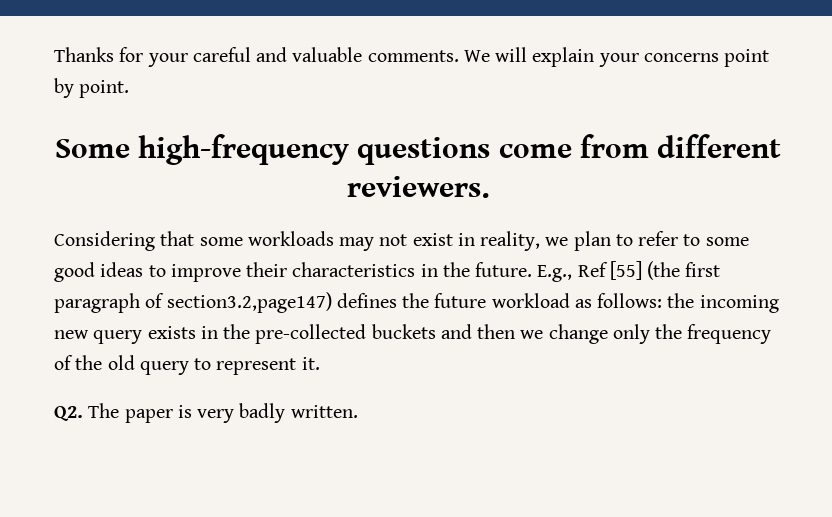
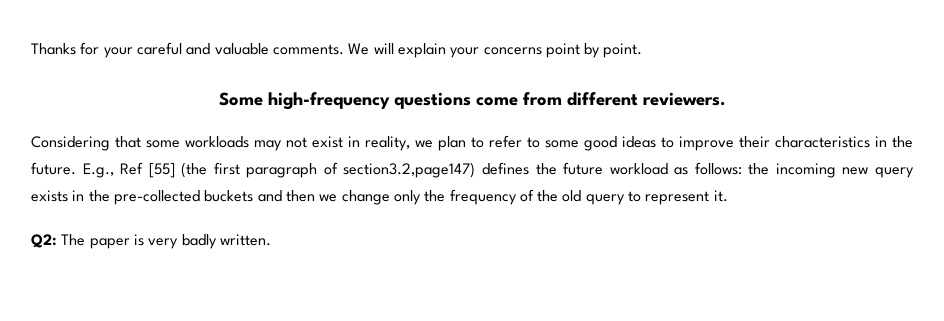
[54,406,83,421] Q2. -> [31,234,57,248] Q2:

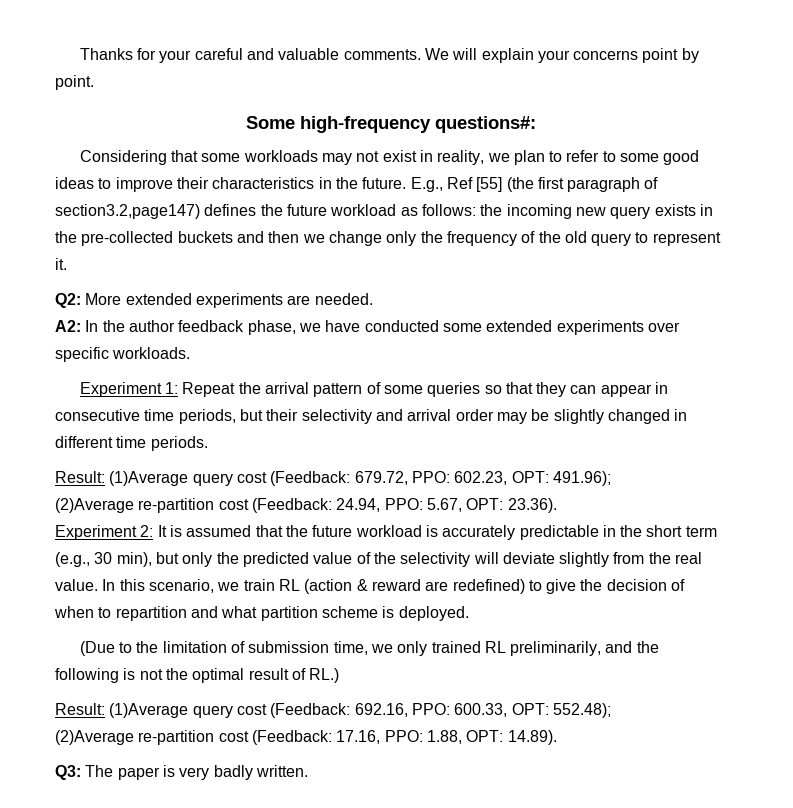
[393,92,726,109] questions come from different reviewers. -> [435,116,536,133] questions#:
(57, 241) none -> [85,293,373,308] [55,320,680,335] [55,347,191,362] [79,382,669,397] [55,409,688,424] [55,436,208,451] [55,471,611,486] [55,498,557,513] [55,525,717,540] [55,552,703,567] [55,579,686,594] [54,606,469,621] [79,641,659,656] [55,668,340,683] [55,703,611,718] [55,730,557,745] [55,765,81,780] More extended experiments are needed. // A2: In the author feedback phase, we have conducted some extended experiments over specific workloads. // Experiment 1: Repeat the arrival pattern of some queries so that they can appear in consecutive time periods, but their selectivity and arrival order may be slightly changed in different time periods. // Result: (1)Average query cost (Feedback: 679.72, PPO: 602.23, OPT: 491.96); // (2)Average re-partition cost (Feedback: 24.94, PPO: 5.67, OPT: 23.36). // Experiment 2: It is assumed that the future workload is accurately predictable in the short term (e.g., 30 min), but only the predicted value of the selectivity will deviate slightly from the real value. In this scenario, we train RL (action & reward are redefined) to give the decision of when to repartition and what partition scheme is deployed. // (Due to the limitation of submission time, we only trained RL preliminarily, and the following is not the optimal result of RL.) // Result: (1)Average query cost (Feedback: 692.16, PPO: 600.33, OPT: 552.48); // (2)Average re-partition cost (Feedback: 17.16, PPO: 1.88, OPT: 14.89). // Q3:

